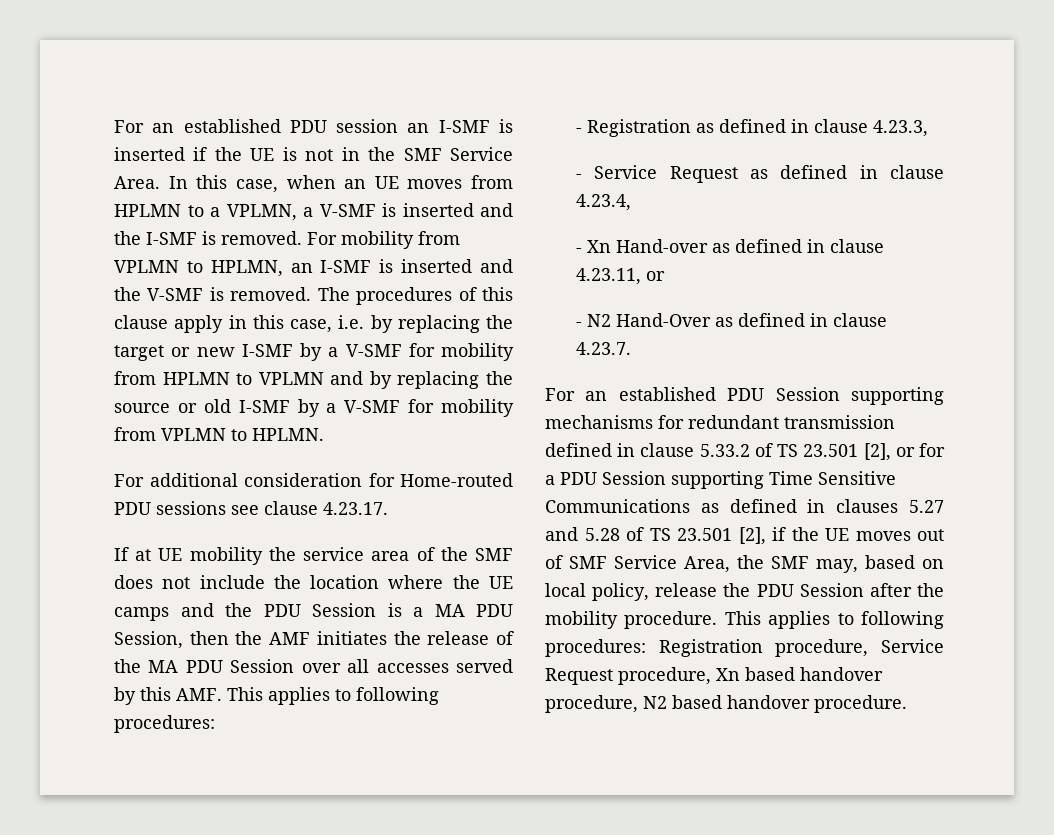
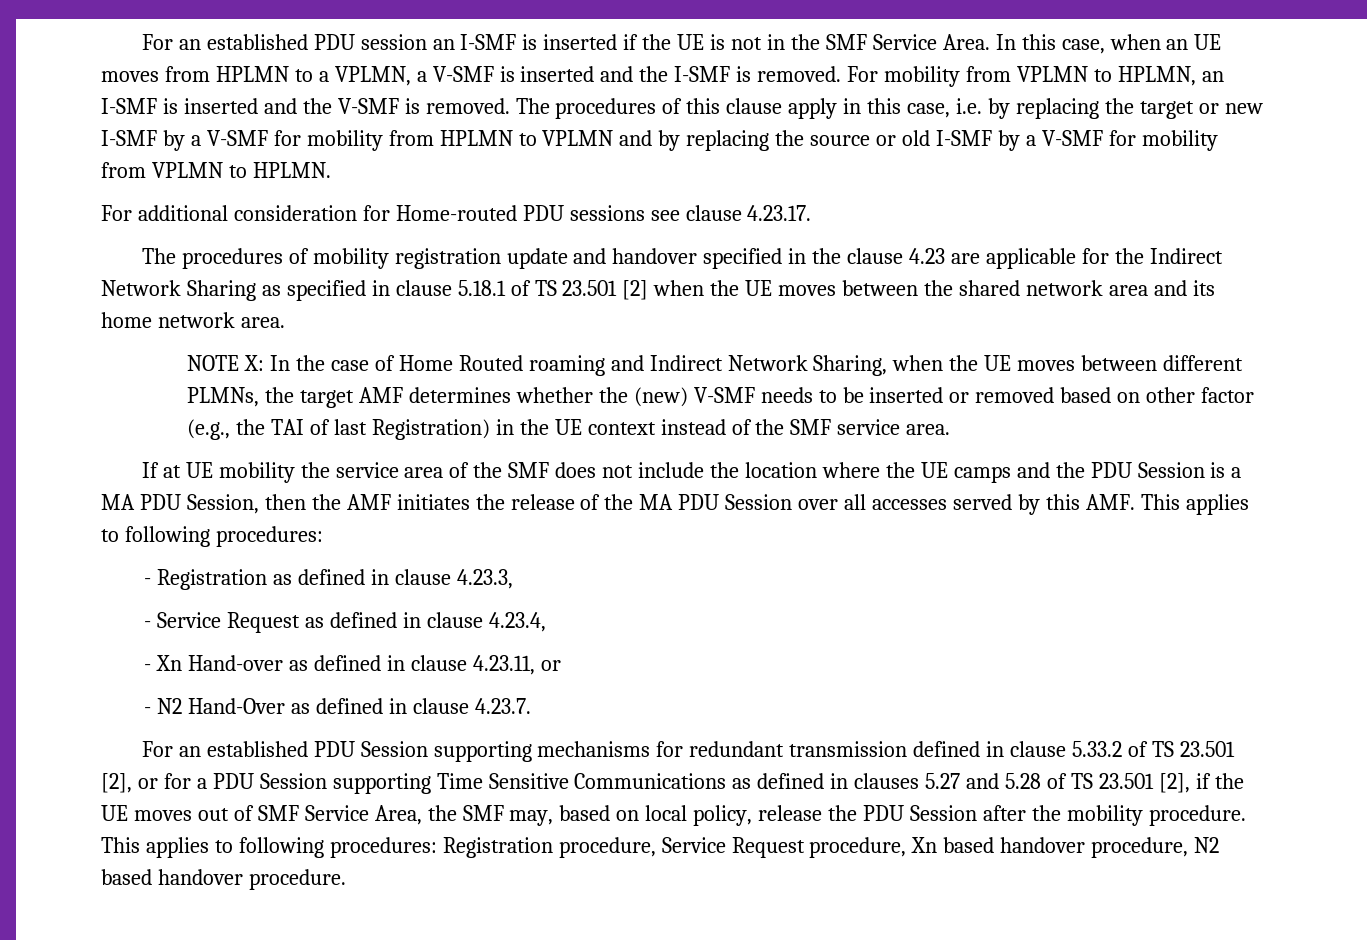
(388, 508) none -> [141,248,1223,269] [101,280,1215,301] [101,312,285,328] [187,355,1244,376] [187,387,1255,408] [187,419,951,440] // The procedures of mobility registration update and handover specified in the clause 4.23 are applicable for the Indirect Network Sharing as specified in clause 5.18.1 of TS 23.501 [2] when the UE moves between the shared network area and its home network area. // NOTE X: In the case of Home Routed roaming and Indirect Network Sharing, when the UE moves between different PLMNs, the target AMF determines whether the (new) V-SMF needs to be inserted or removed based on other factor (e.g., the TAI of last Registration) in the UE context instead of the SMF service area.

